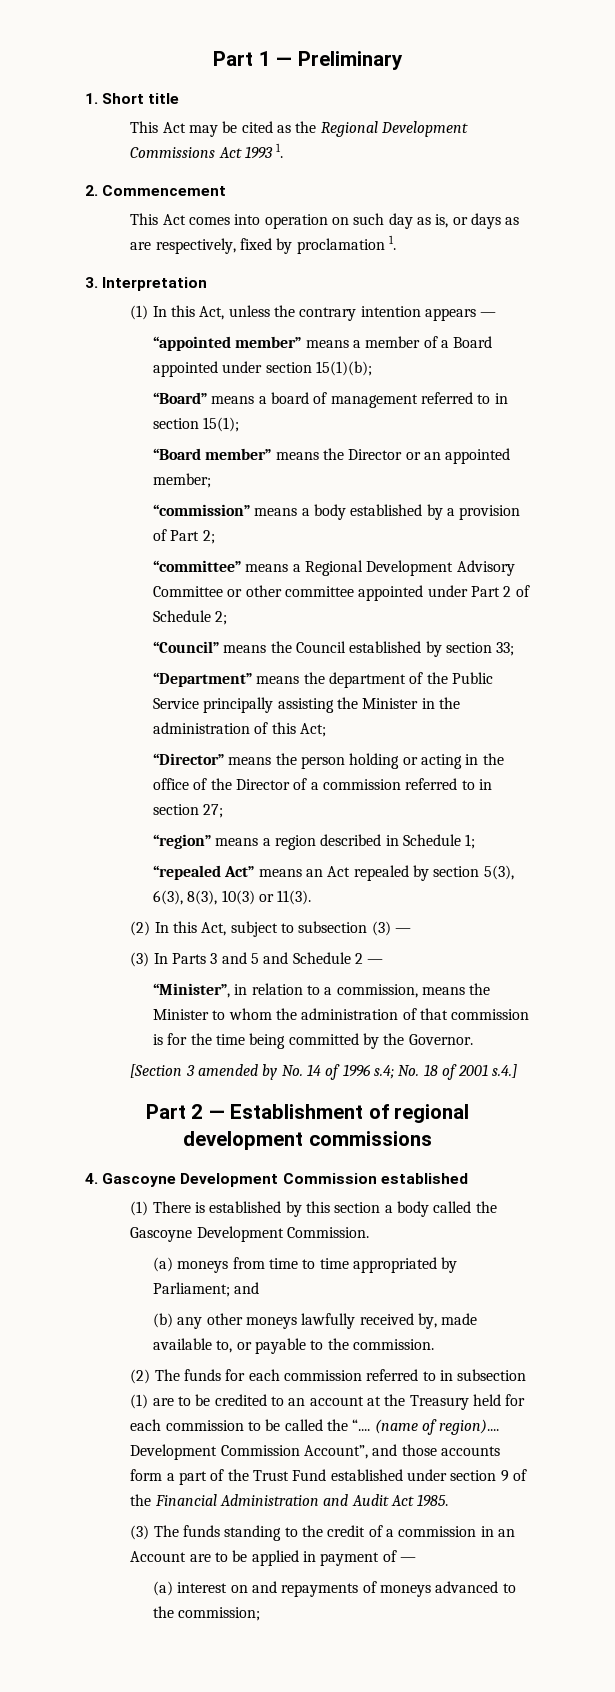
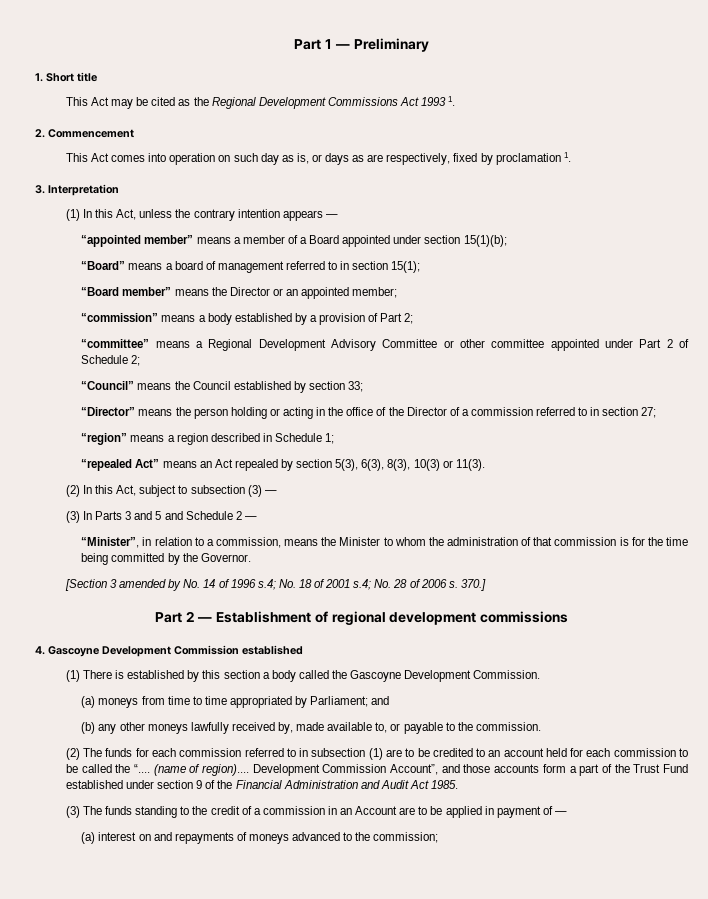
[152,672,493,688] [152,697,460,713] [152,722,326,737] // “Department” means the department of the Public Service principally assisting the Minister in the administration of this Act; -> (364, 386) none
[492,1064,518,1078] s.4.] -> [353,579,486,591] s.4; No. 28 of 2006 s. 370.]
[366,1394,469,1410] at the Treasury -> (544, 752) none

